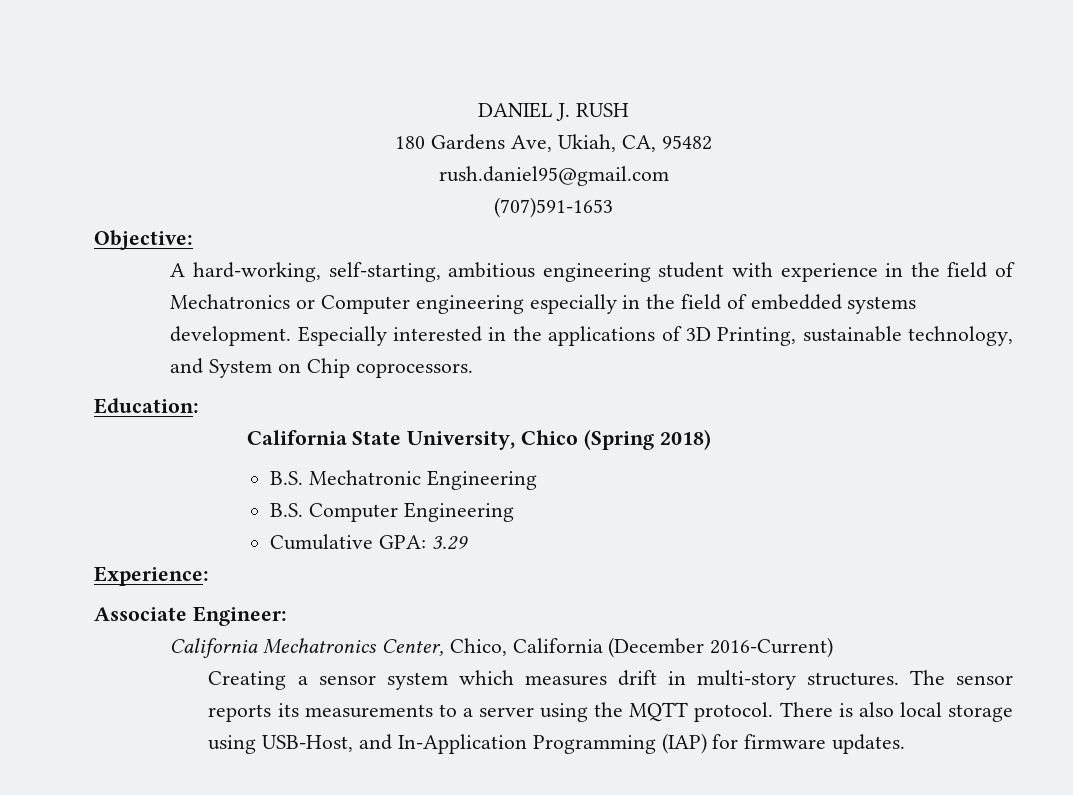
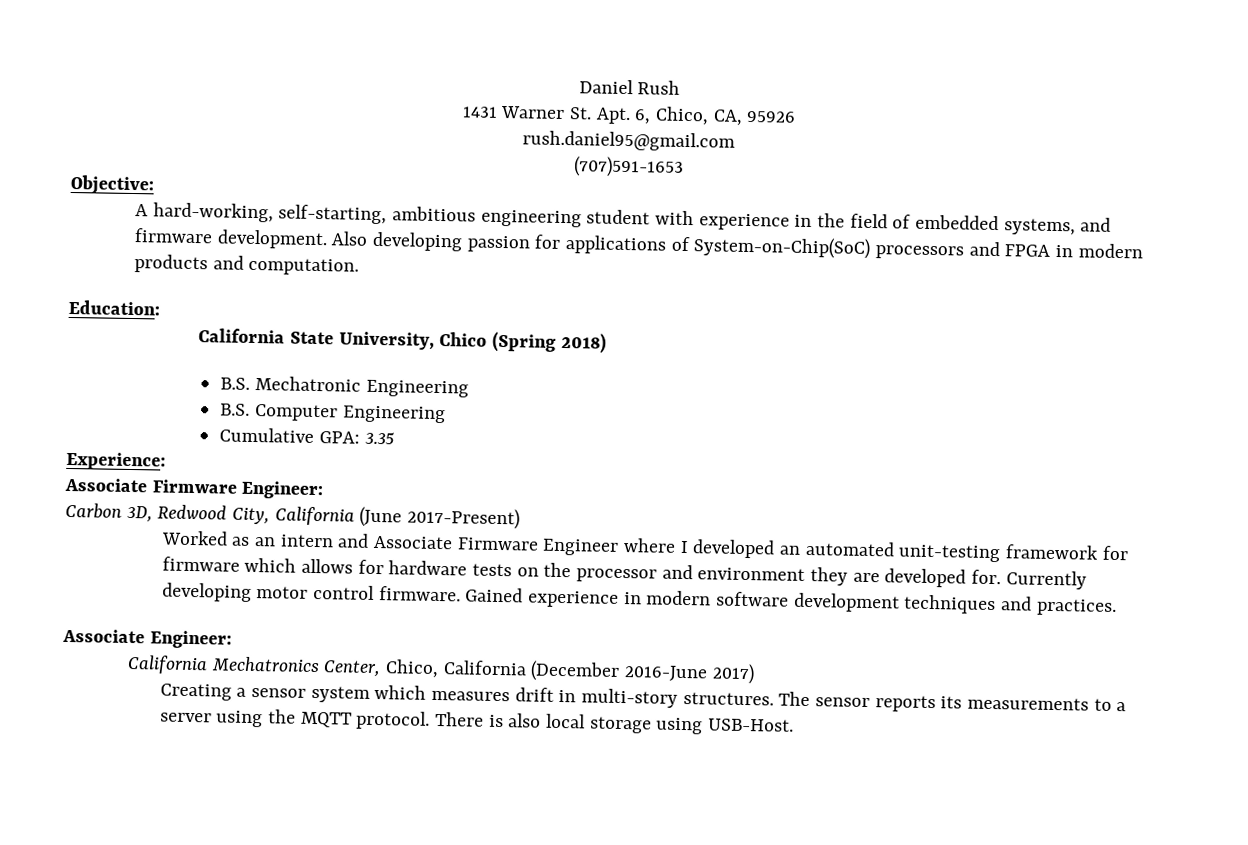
[478,102,629,121] [395,134,712,152] DANIEL J. RUSH // 180 Gardens Ave, Ukiah, CA, 95482 -> [578,79,681,95] [461,105,797,126] Daniel Rush // 1431 Warner St. Apt. 6, Chico, CA, 95926
[170,294,917,314] [170,326,1013,346] [170,358,473,378] Mechatronics or Computer engineering especially in the field of embedded systems development. Especially interested in the applications of 3D Printing, sustainable technology, and System on Chip coprocessors. -> [915,214,1112,236] [134,228,1143,260] [134,254,360,276] embedded systems, and firmware development. Also developing passion for applications of System-on-Chip(SoC) processors and FPGA in modern products and computation.
[431,536,469,550] 3.29 -> [364,431,394,445] 3.35
(209, 576) none -> [64,477,324,500] [65,502,521,530] [160,530,1129,563] [161,556,1087,590] [161,582,1117,617] // Associate Firmware Engineer: // Carbon 3D, Redwood City, California (June 2017-Present) // Worked as an intern and Associate Firmware Engineer where I developed an automated unit-testing framework for firmware which allows for hardware tests on the processor and environment they are developed for. Currently developing motor control firmware. Gained experience in modern software development techniques and practices.
[710,637,834,658] 2016-Current) -> [624,663,755,685] 2016-June 2017)
[262,733,905,754] USB-Host, and In-Application Programming (IAP) for firmware updates. -> [707,718,794,732] USB-Host.

